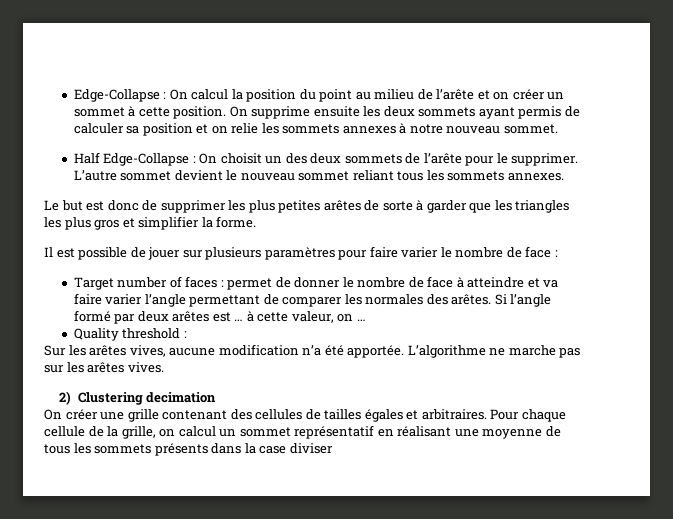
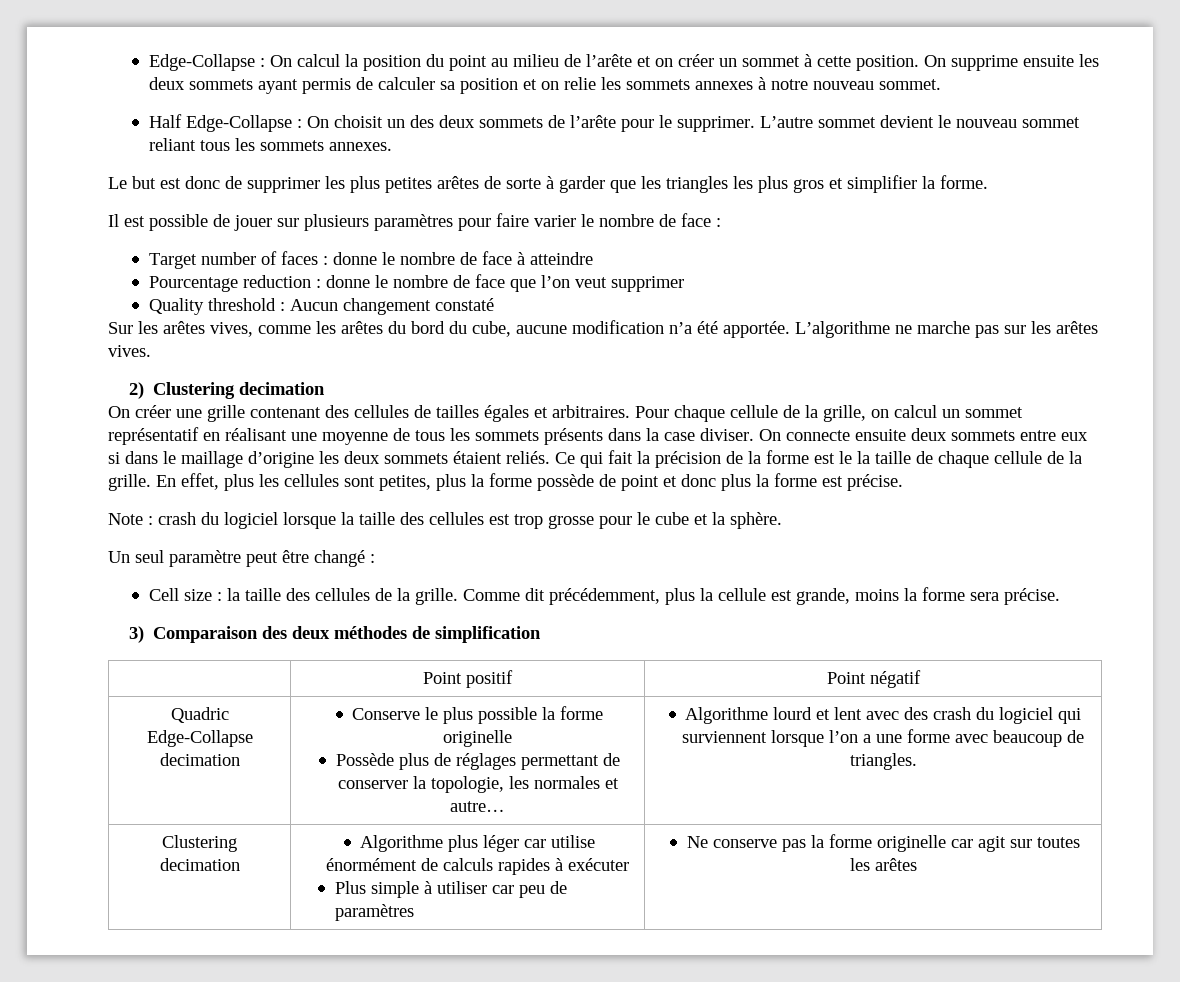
[227,277,341,290] permet de donner -> [333,252,378,265] donne
[527,278,559,288] [73,293,552,307] [73,310,366,324] et va faire varier l’angle permettant de comparer les normales des arêtes. Si l’angle formé par deux arêtes est … à cette valeur, on … -> [149,274,685,292] // Pourcentage reduction : donne le nombre de face que l’on veut supprimer
(187, 334) none -> [290,298,495,315] Aucun changement constaté
(166, 351) none -> [258,321,511,337] comme les arêtes du bord du cube,
[289,443,333,454] diviser -> [700,428,1088,441] [108,450,1082,468] [108,473,903,491] [108,512,782,529] [108,550,375,567] [149,587,1061,605] [128,626,541,643] [422,670,513,688] [826,670,921,688] [170,707,229,723] [146,730,253,747] [159,753,240,766] [352,706,604,724] [443,730,513,747] [335,753,620,770] [337,776,619,793] [450,801,506,812] [685,707,1082,724] [682,729,1085,747] [849,753,917,770] [162,835,237,852] [159,858,240,871] [360,835,596,852] [326,858,630,875] [334,881,567,898] [334,904,414,921] [686,834,1080,852] [849,858,917,871] diviser. On connecte ensuite deux sommets entre eux si dans le maillage d’origine les deux sommets étaient reliés. Ce qui fait la précision de la forme est le la taille de chaque cellule de la grille. En effet, plus les cellules sont petites, plus la forme possède de point et donc plus la forme est précise. // Note : crash du logiciel lorsque la taille des cellules est trop grosse pour le cube et la sphère. // Un seul paramètre peut être changé : // Cell size : la taille des cellules de la grille. Comme dit précédemment, plus la cellule est grande, moins la forme sera précise. // 3) Comparaison des deux méthodes de simplification // | Point positif | Point négatif // Quadric Edge-Collapse decimation | Conserve le plus possible la forme originelle // Possède plus de réglages permettant de conserver la topologie, les normales et autre… | Algorithme lourd et lent avec des crash du logiciel qui surviennent lorsque l’on a une forme avec beaucoup de triangles. // Clustering decimation | Algorithme plus léger car utilise énormément de calculs rapides à exécuter // Plus simple à utiliser car peu de paramètres | Ne conserve pas la forme originelle car agit sur toutes les arêtes

